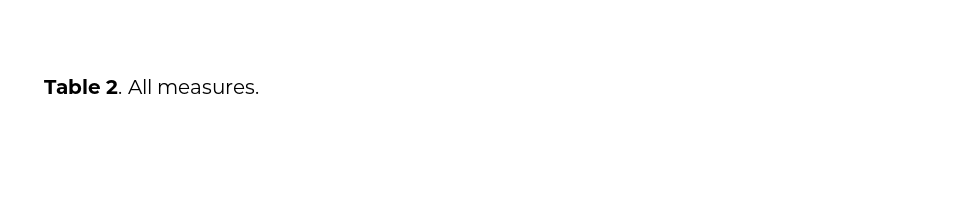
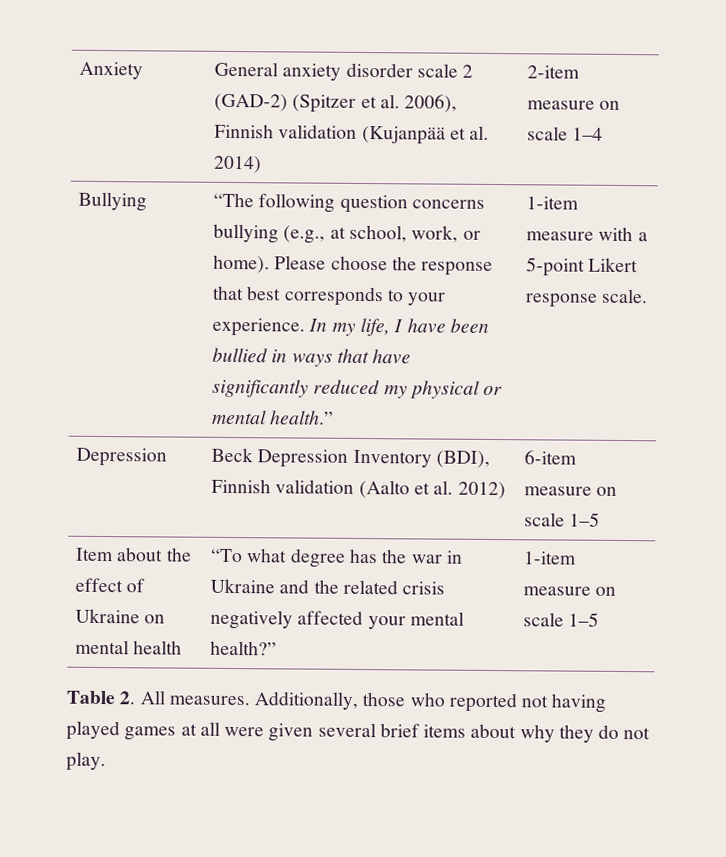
[44,79,260,94] Table 2. All measures. -> [79,61,144,80] [214,61,474,81] [214,93,458,113] [214,123,490,145] [213,155,263,174] [527,65,581,79] [527,100,621,110] [527,126,604,141] [78,191,148,212] [213,192,485,214] [213,223,481,244] [213,254,494,276] [212,285,447,307] [212,317,489,337] [212,347,412,367] [212,378,504,399] [212,409,335,425] [526,196,580,210] [526,226,648,242] [526,257,639,277] [525,288,649,308] [76,447,168,467] [211,447,490,468] [211,478,506,500] [524,450,578,465] [524,486,618,496] [524,512,601,527] [75,547,192,562] [75,577,146,593] [75,608,166,624] [75,639,183,655] [210,548,463,568] [210,578,446,595] [210,609,464,630] [210,640,278,656] [523,551,578,565] [523,586,617,596] [523,612,600,627] [66,690,607,713] [66,720,651,743] [66,751,106,772] Anxiety | General anxiety disorder scale 2 (GAD-2) (Spitzer et al. 2006), Finnish validation (Kujanpää et al. 2014) | 2-item measure on scale 1–4 // Bullying | “The following question concerns bullying (e.g., at school, work, or home). Please choose the response that best corresponds to your experience. In my life, I have been bullied in ways that have significantly reduced my physical or mental health.” | 1-item measure with a 5-point Likert response scale. // Depression | Beck Depression Inventory (BDI), Finnish validation (Aalto et al. 2012) | 6-item measure on scale 1–5 // Item about the effect of Ukraine on mental health | “To what degree has the war in Ukraine and the related crisis negatively affected your mental health?” | 1-item measure on scale 1–5 // Table 2. All measures. Additionally, those who reported not having played games at all were given several brief items about why they do not play.

